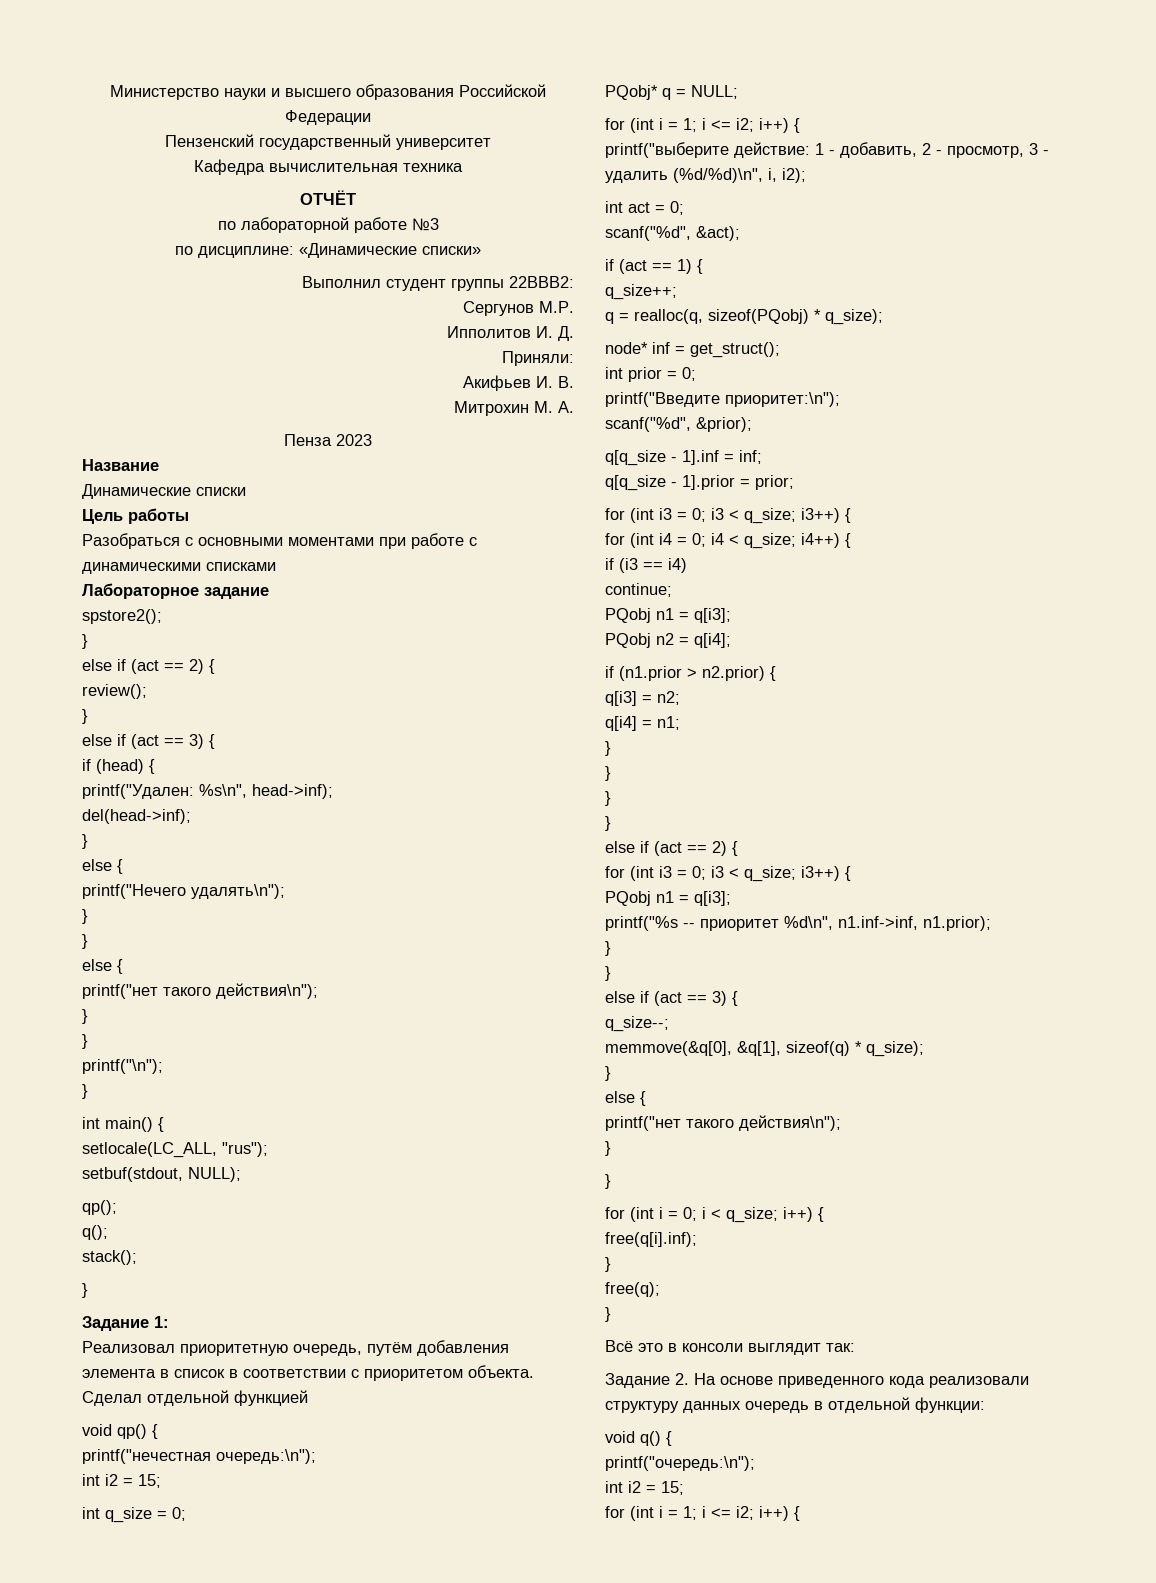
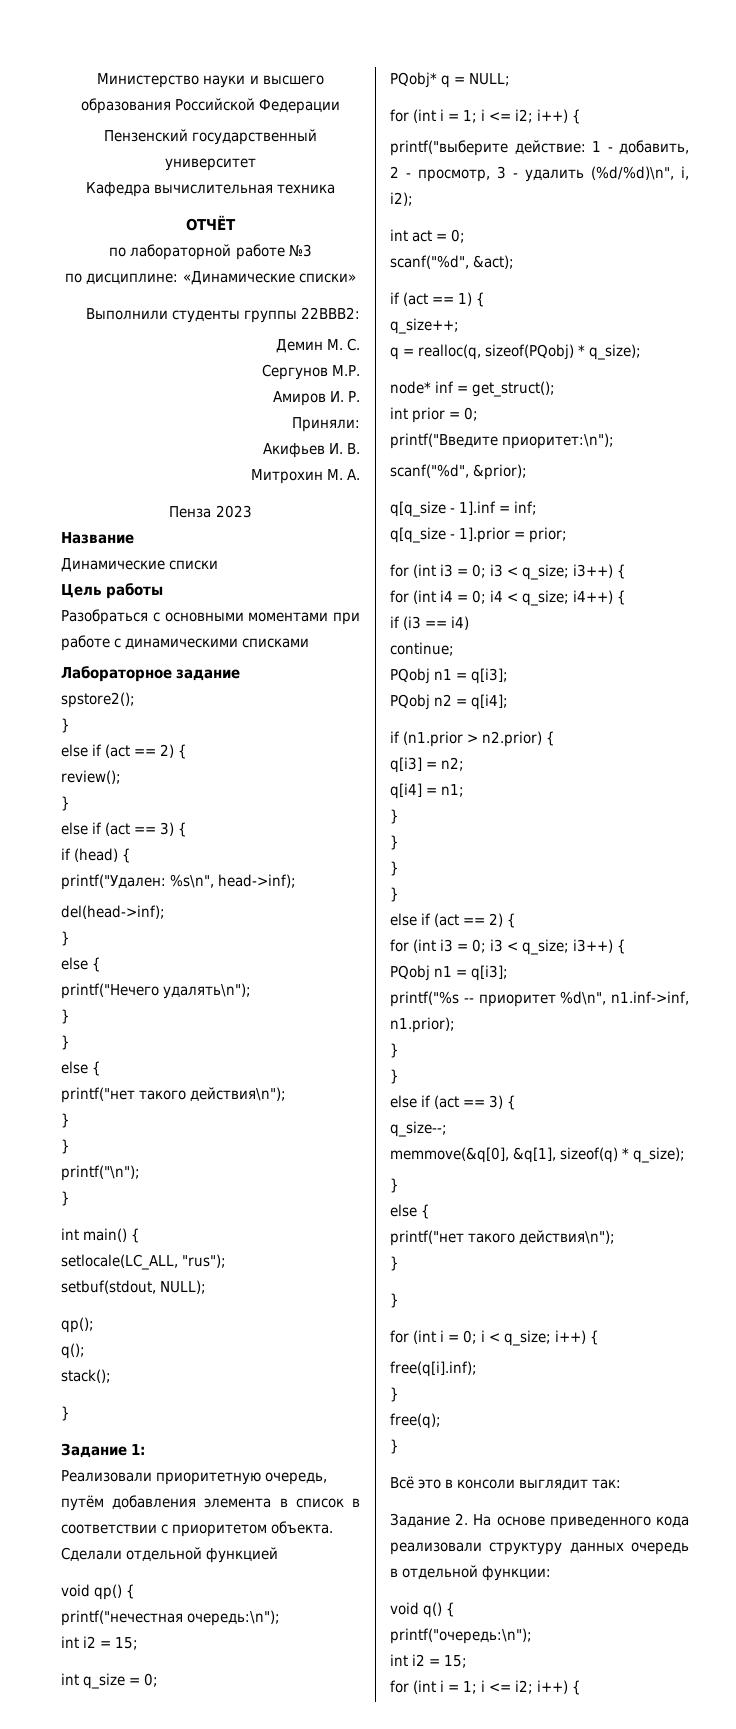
[302,276,446,291] Выполнил студент -> [85,308,240,323] Выполнили студенты
(574, 282) none -> [275,338,360,353] // Демин М. С.
[447,326,574,341] Ипполитов И. Д. -> [272,391,360,406] Амиров И. Р.
[82,1341,175,1353] Реализовал -> [61,1470,152,1482] Реализовали
[82,1391,142,1406] Сделал -> [61,1547,122,1562] Сделали

